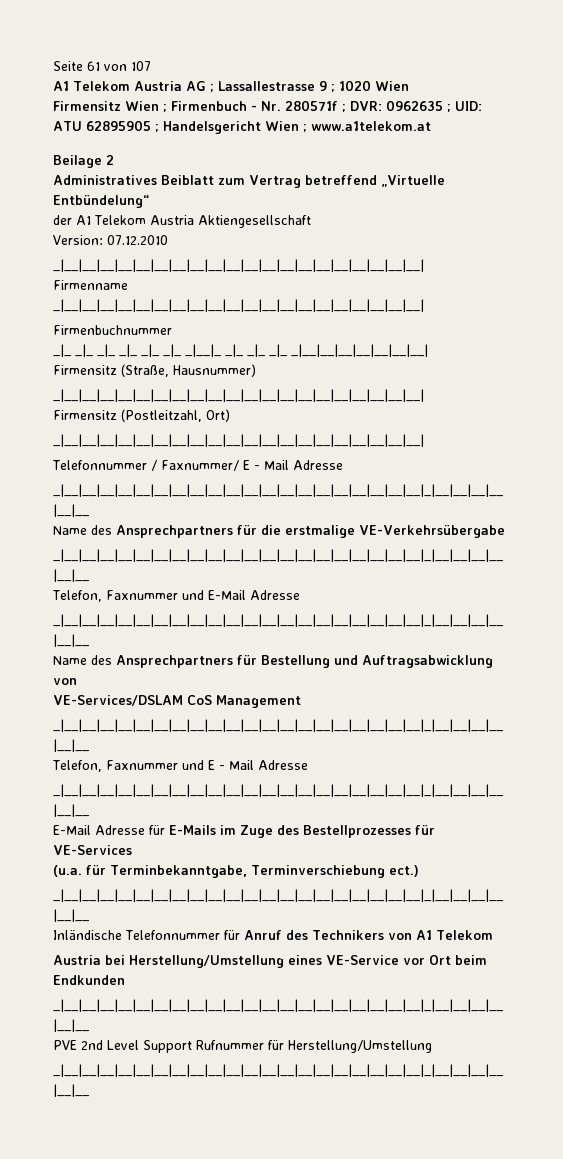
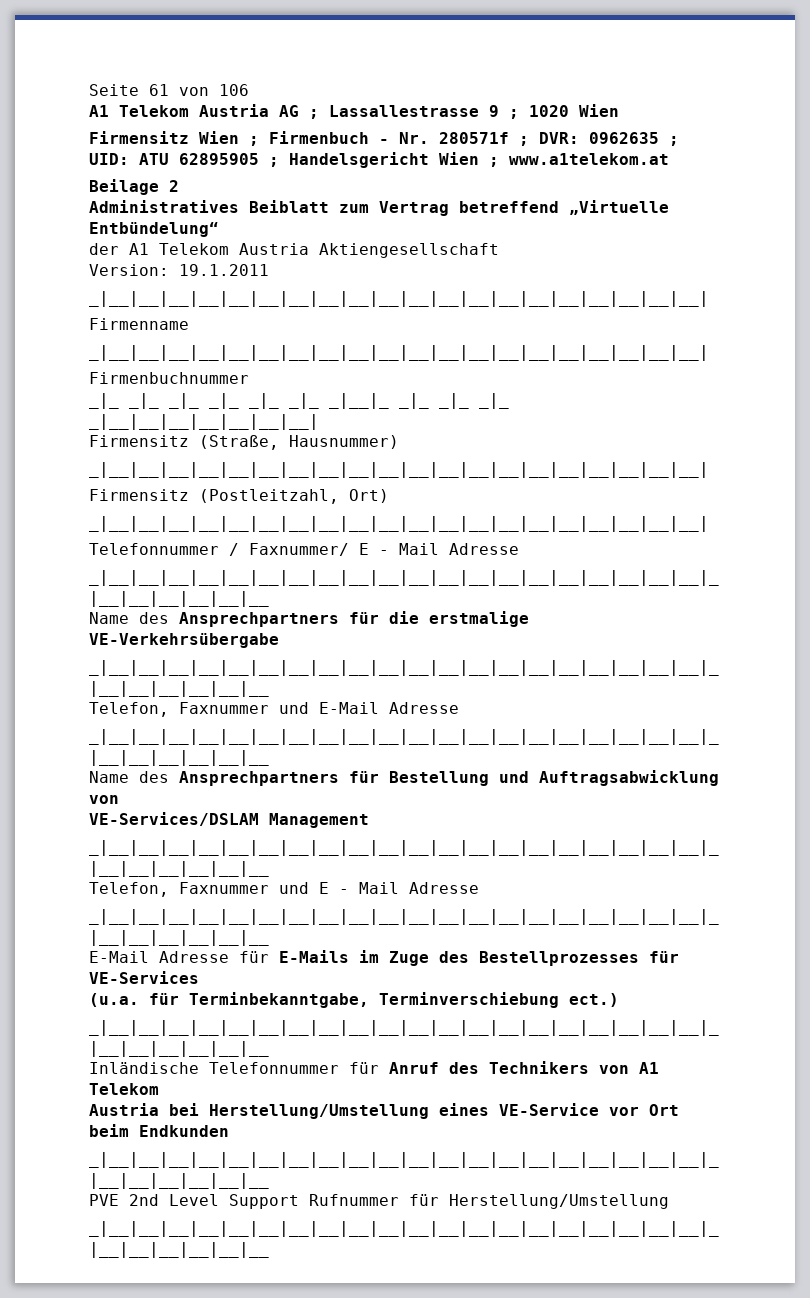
[131,61,151,71] 107 -> [219,84,249,96] 106
[107,235,168,245] 07.12.2010 -> [179,264,269,276] 19.1.2011
[187,695,212,705] CoS -> (259, 819) none

